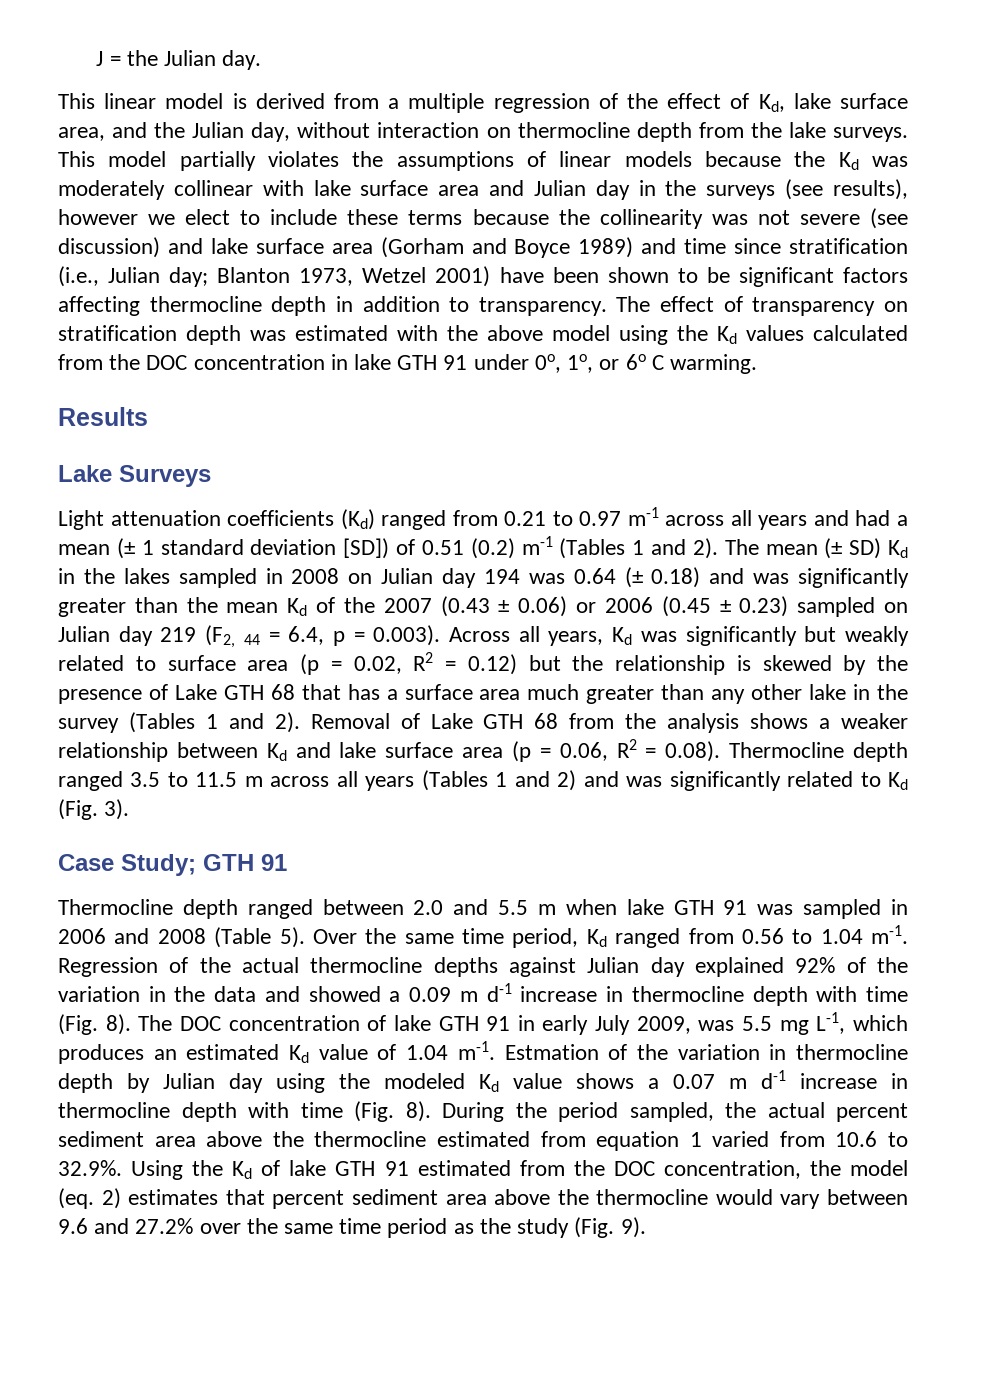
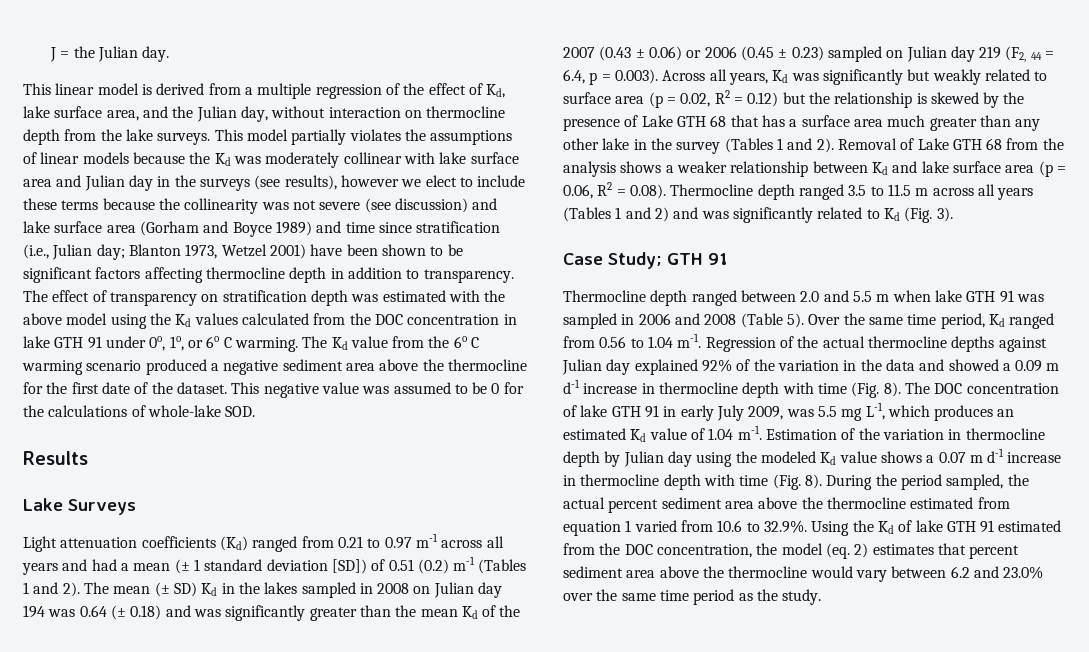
(757, 364) none -> [302,336,480,350] [22,359,527,375] [23,382,524,398] [23,405,256,417] The Kd value from the 6o C warming scenario produced a negative sediment area above the thermocline for the first date of the dataset. This negative value was assumed to be 0 for the calculations of whole-lake SOD.
[504,1044,599,1060] Estmation -> [765,429,837,440] Estimation
[58,1218,194,1234] 9.6 and 27.2% -> [950,566,1044,579] 6.2 and 23.0%
[517,1217,646,1238] study (Fig. 9). -> [782,589,822,605] study.

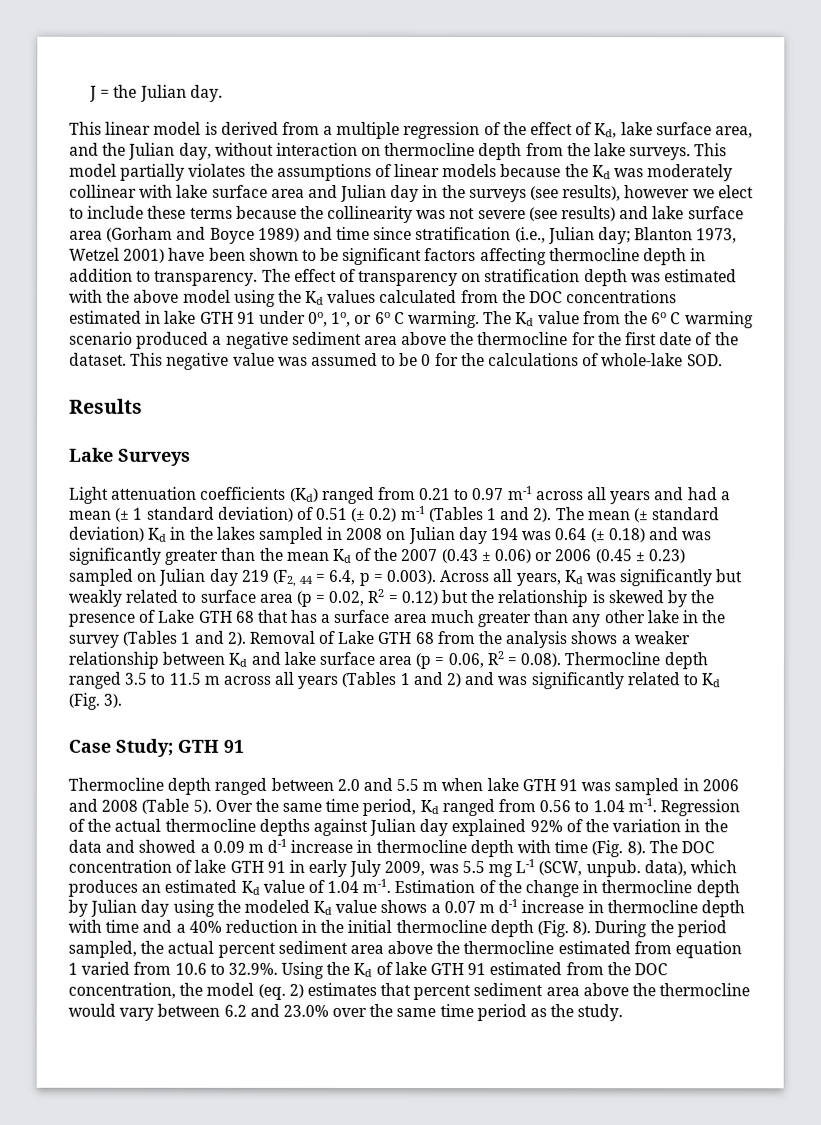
[394,198,468,213] discussion) -> [561,206,617,222] results)
[407,314,500,325] concentration -> [566,290,678,304] [69,310,142,324] concentrations estimated
[266,559,449,574] deviation [SD]) of 0.51 (0.2) -> [217,506,398,522] deviation) of 0.51 (± 0.2)
[173,582,197,597] SD) -> [652,507,721,521] [69,526,145,542] standard deviation)
[865,402,885,420] L-1, -> [515,859,687,878] L-1 (SCW, unpub. data),
[882,429,944,440] variation -> [525,880,580,898] change
(769, 480) none -> [142,919,534,938] and a 40% reduction in the initial thermocline depth

